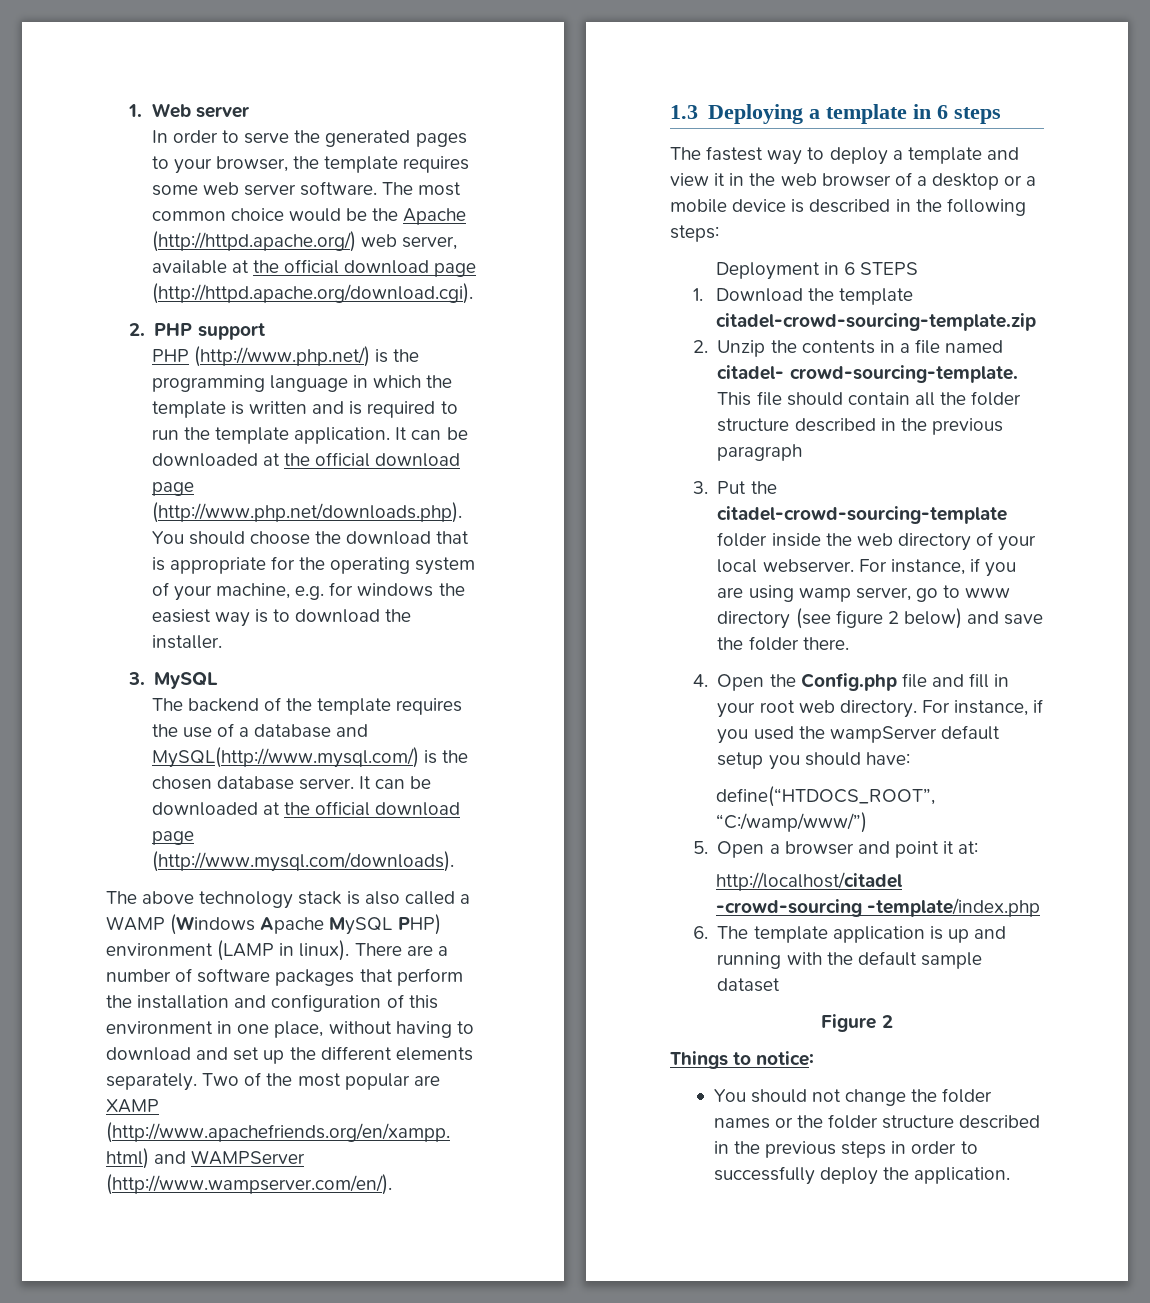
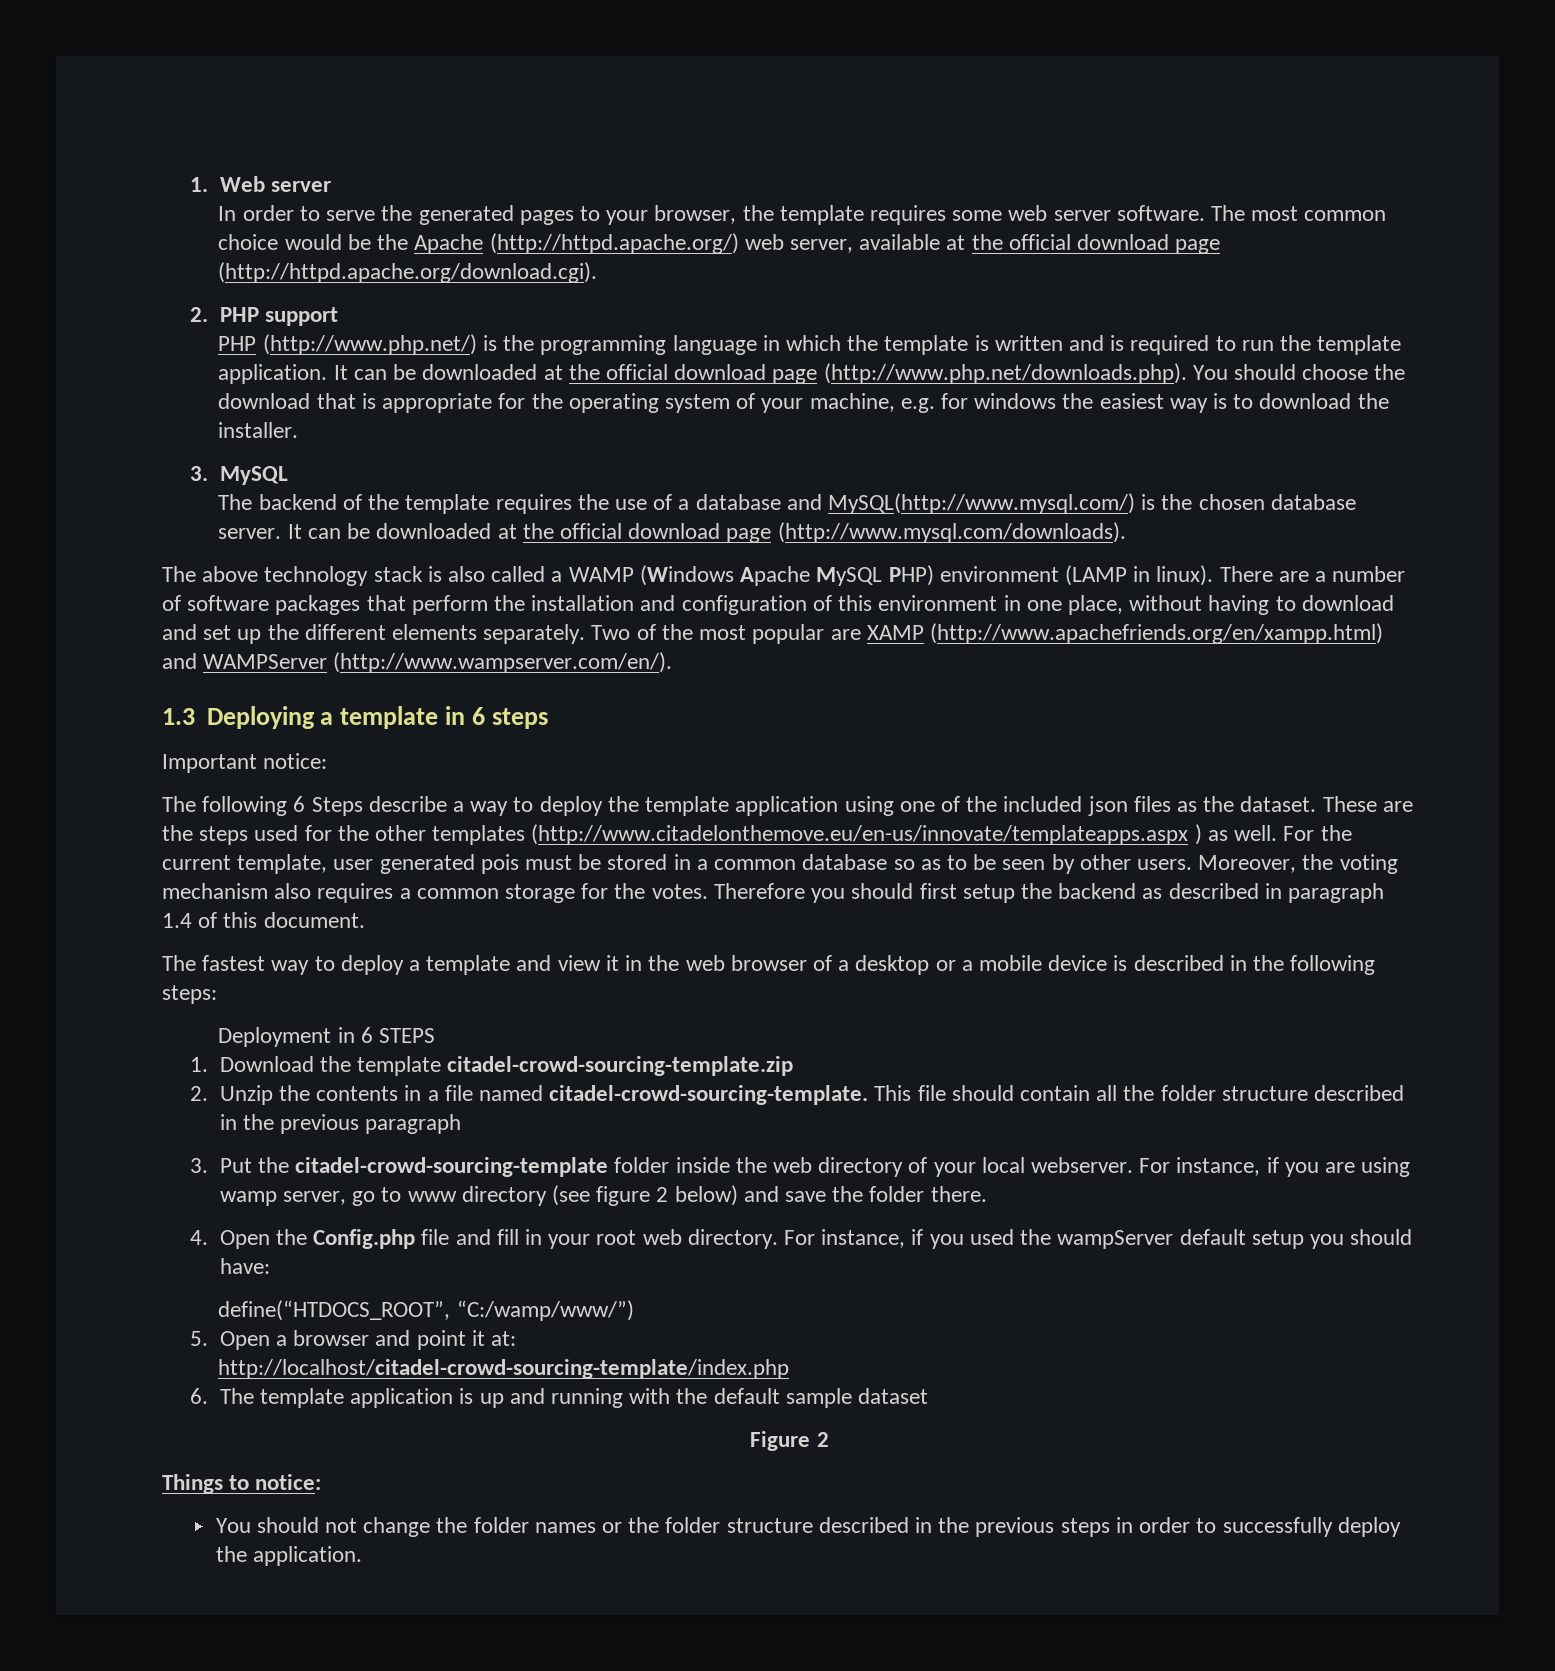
(1001, 115) none -> [162,753,328,773] [162,796,1413,816] [162,824,1352,845] [162,854,1398,874] [162,883,1384,903] [162,912,365,928] // Important notice: // The following 6 Steps describe a way to deploy the template application using one of the included json files as the dataset. These are the steps used for the other templates (http://www.citadelonthemove.eu/en-us/innovate/templateapps.aspx ) as well. For the current template, user generated pois must be stored in a common database so as to be seen by other users. Moreover, the voting mechanism also requires a common storage for the votes. Therefore you should first setup the backend as described in paragraph 1.4 of this document.
[717,365,1018,383] citadel- crowd-sourcing-template. -> [549,1085,869,1105] citadel-crowd-sourcing-template.
[715,872,903,891] [715,898,1040,917] http://localhost/citadel -crowd-sourcing -template/index.php -> [218,1359,790,1379] http://localhost/citadel-crowd-sourcing-template/index.php

